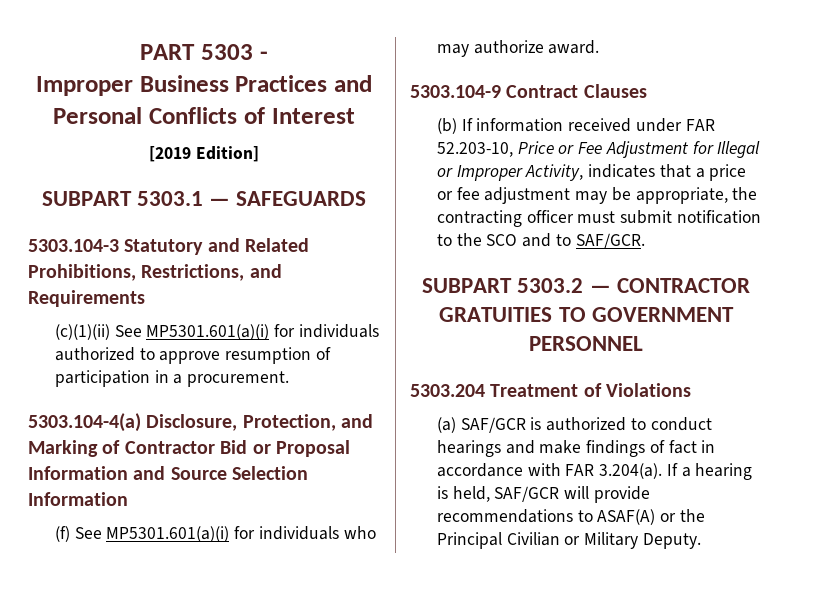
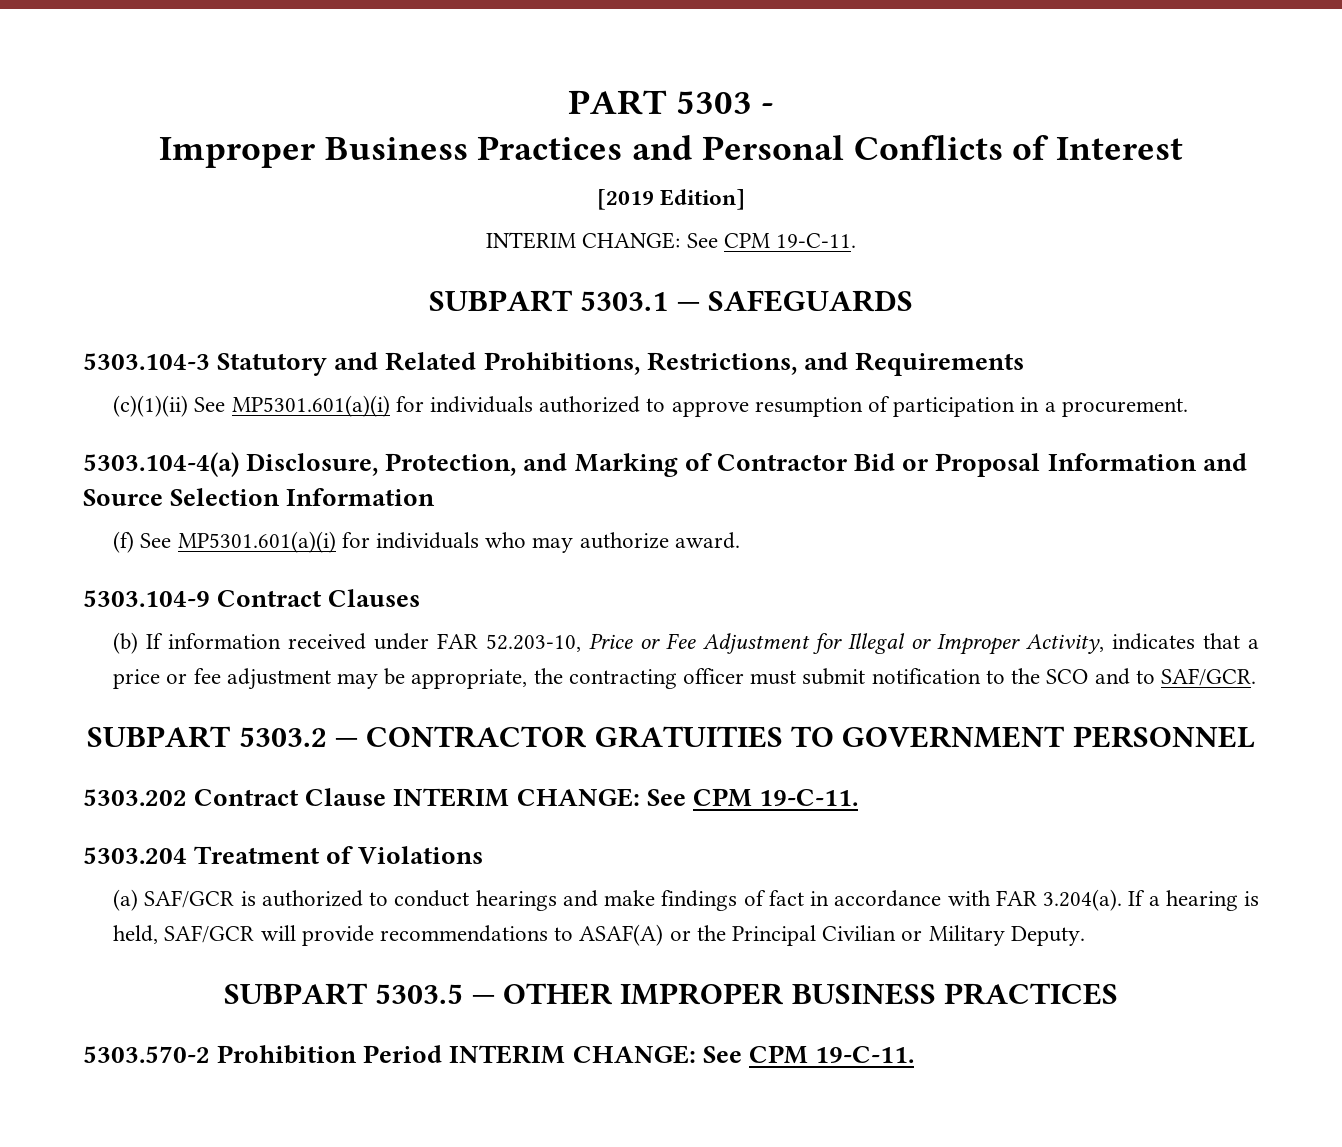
(259, 154) none -> [486,232,856,249] // INTERIM CHANGE: See CPM 19-C-11.
(643, 343) none -> [83,788,859,807] // 5303.202 Contract Clause INTERIM CHANGE: See CPM 19-C-11.
(701, 541) none -> [223,983,1119,1005] [83,1045,915,1064] // SUBPART 5303.5 — OTHER IMPROPER BUSINESS PRACTICES // 5303.570-2 Prohibition Period INTERIM CHANGE: See CPM 19-C-11.

